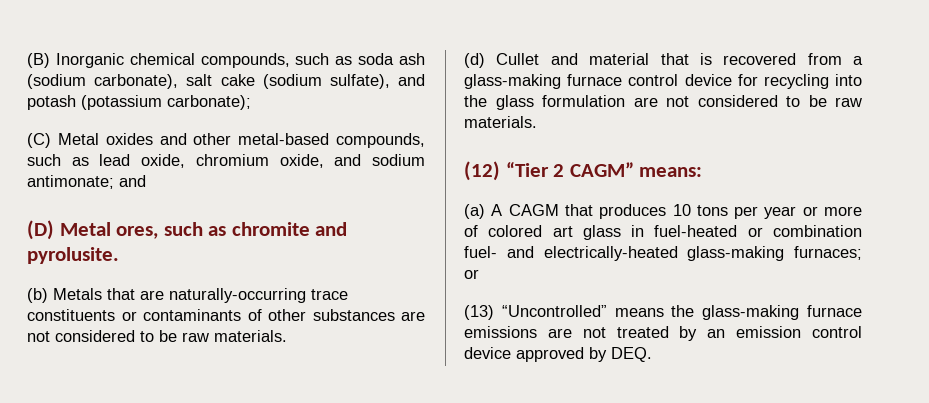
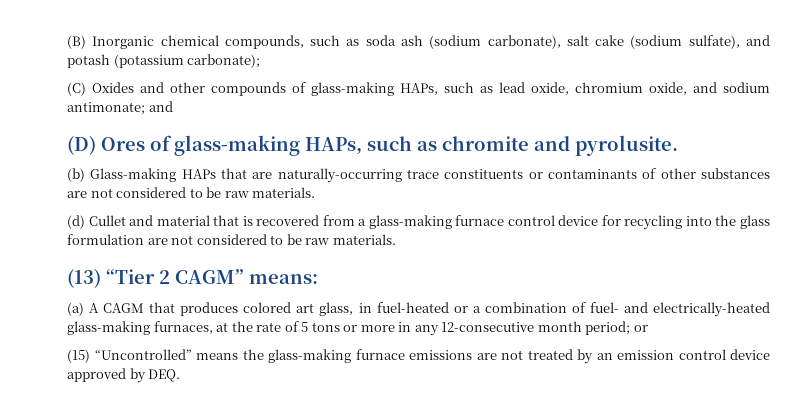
[57,133,425,148] Metal oxides and other metal-based compounds, -> [92,82,438,96] Oxides and other compounds of glass-making HAPs,
[59,222,159,239] Metal ores, -> [101,135,362,156] Ores of glass-making HAPs,
[53,288,102,300] Metals -> [90,168,216,182] Glass-making HAPs
[464,161,500,181] (12) -> [67,269,101,288] (13)
[672,204,862,219] [464,225,478,237] 10 tons per year or more of -> (239, 309) none
[582,225,621,240] glass -> [319,302,354,316] glass,
[773,225,862,237] combination -> [472,302,586,313] a combination of
[794,246,862,260] furnaces; -> [153,321,631,336] furnaces, at the rate of 5 tons or more in any 12-consecutive month period;
[464,305,494,320] (13) -> [67,349,90,363] (15)

